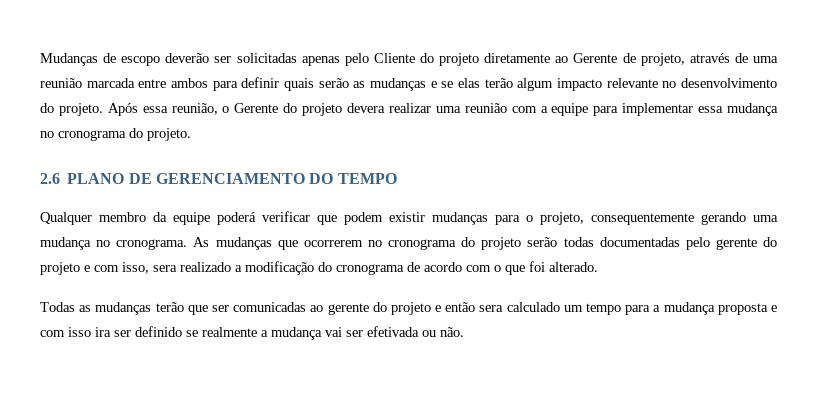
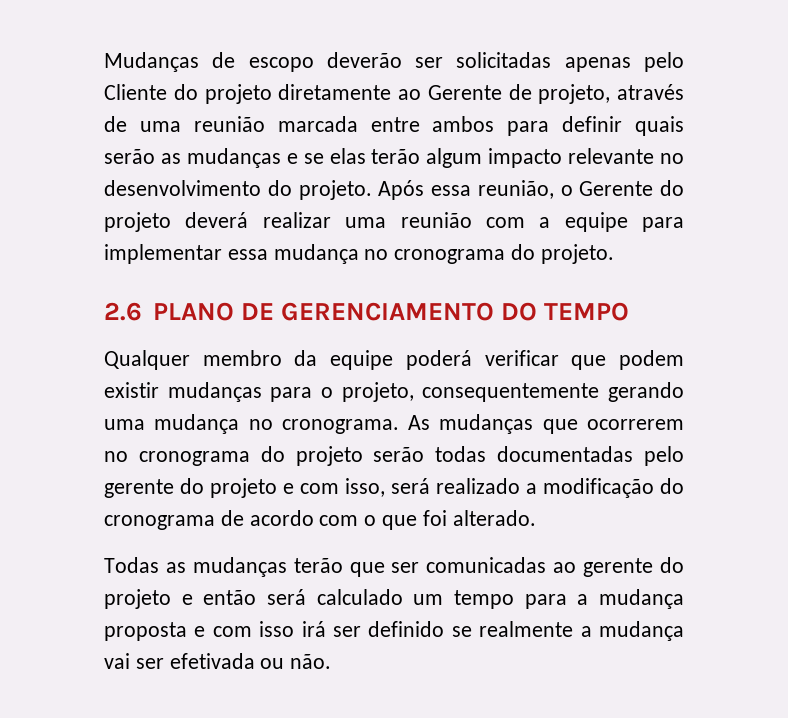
[347,103,386,113] devera -> [185,212,249,228] deverá
[153,265,177,272] sera -> [391,478,430,494] será
[479,305,504,312] sera -> [267,589,306,605] será
[95,327,111,337] ira -> [301,621,326,637] irá

